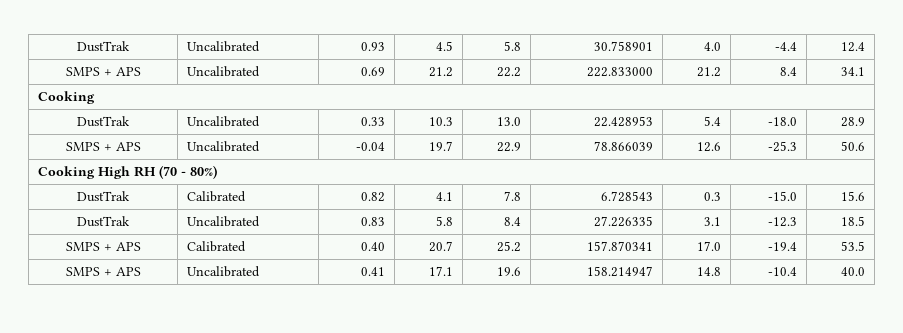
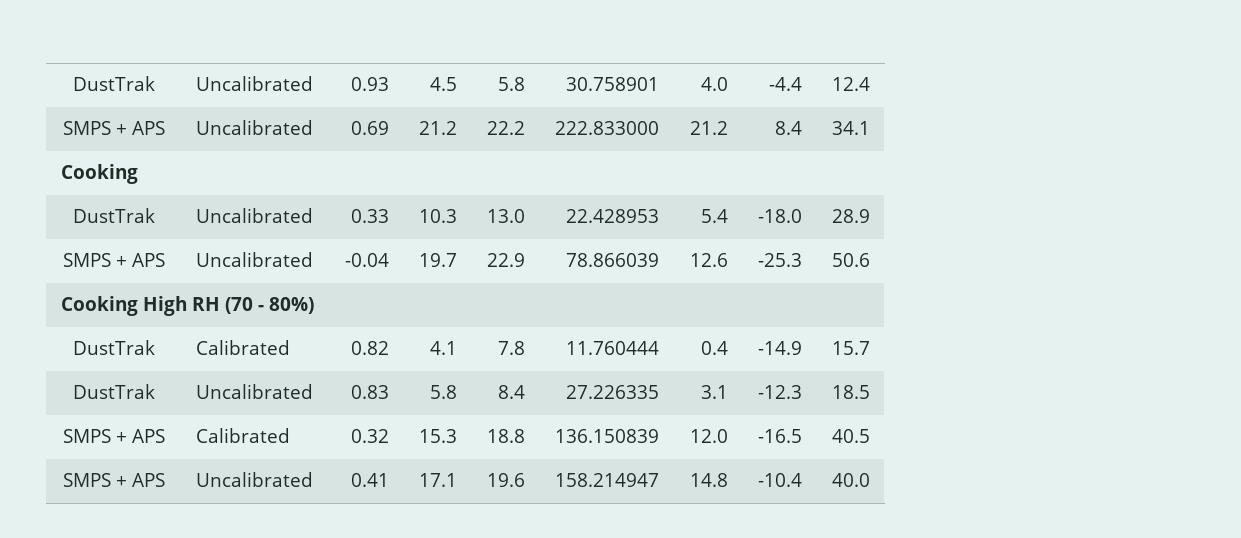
[601,191,654,202] [704,192,722,201] [768,191,798,201] [841,191,866,201] 6.728543 | 0.3 | -15.0 | 15.6 -> [566,341,660,355] [701,341,729,355] [758,341,803,355] [832,341,871,355] 11.760444 | 0.4 | -14.9 | 15.7
[361,242,386,251] [429,241,454,252] [497,241,522,252] [587,241,654,251] [697,241,722,251] [768,242,798,251] [841,241,866,251] 0.40 | 20.7 | 25.2 | 157.870341 | 17.0 | -19.4 | 53.5 -> [351,429,390,443] [419,429,458,443] [487,429,526,443] [555,429,660,443] [690,429,729,443] [758,429,803,443] [832,429,871,443] 0.32 | 15.3 | 18.8 | 136.150839 | 12.0 | -16.5 | 40.5

